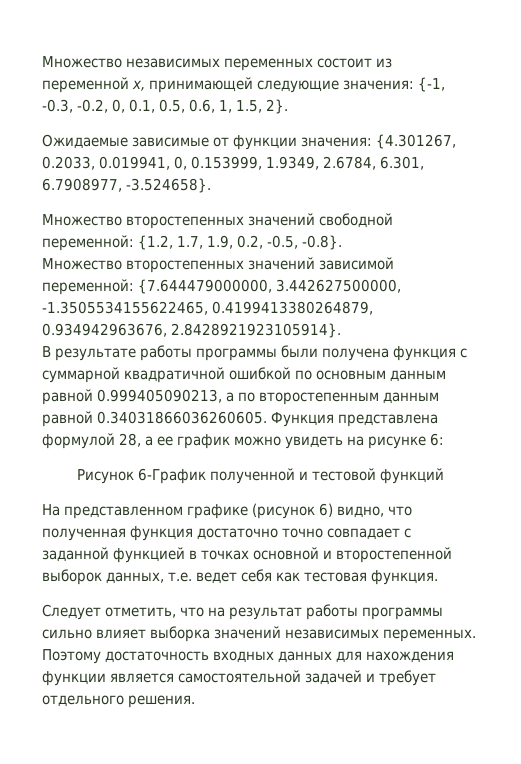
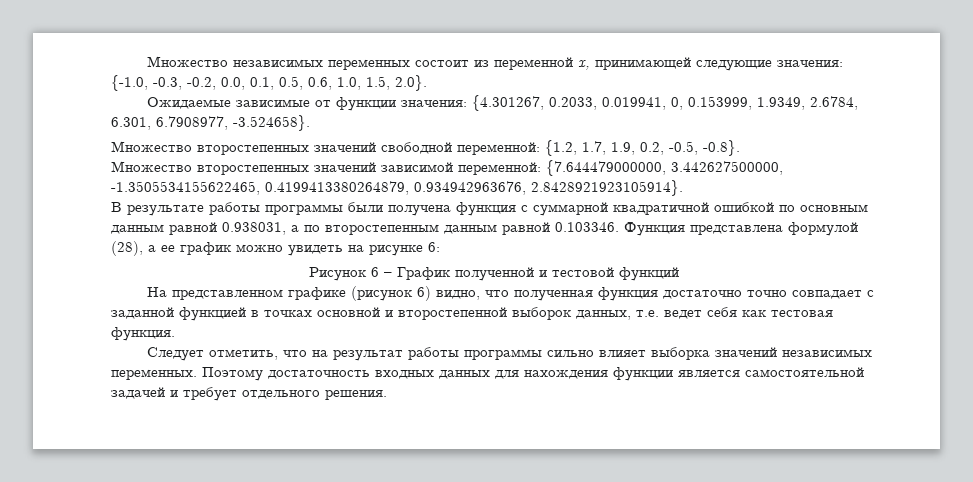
[418,77,446,92] {-1, -> [111,75,148,91] {-1.0,
[112,99,126,113] 0, -> [221,77,245,90] 0.0,
[219,99,289,114] 1, 1.5, 2}. -> [337,75,427,91] 1.0, 1.5, 2.0}.
[97,389,223,403] 0.999405090213, -> [222,222,286,235] 0.938031,
[97,411,268,424] 0.34031866036260605. -> [555,222,619,232] 0.103346.
[119,433,142,447] 28, -> [111,241,143,256] (28),
[137,468,206,484] 6-График -> [370,267,451,280] 6 – График

